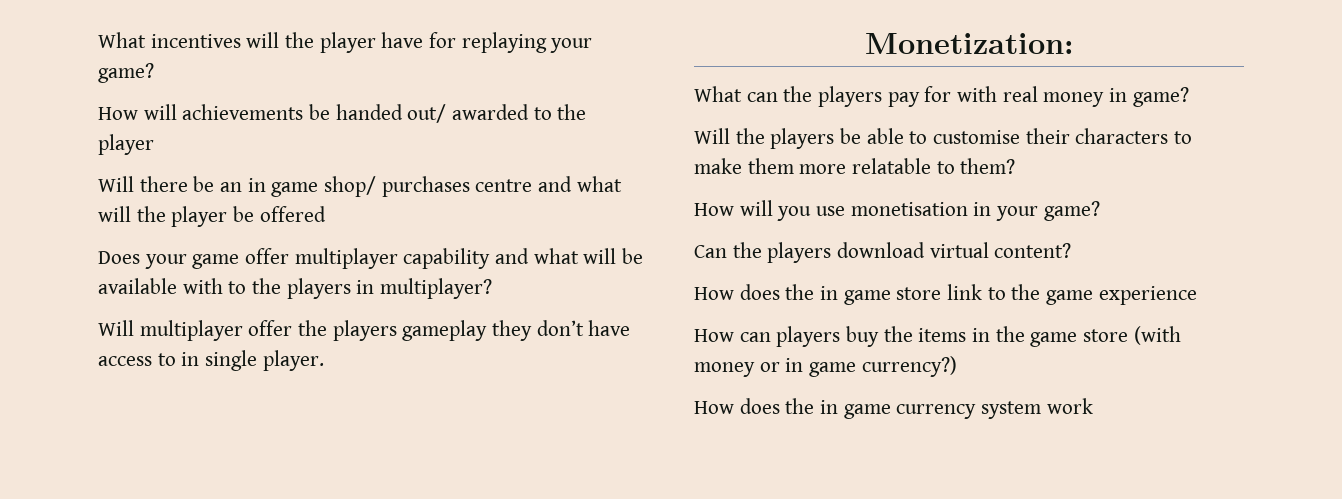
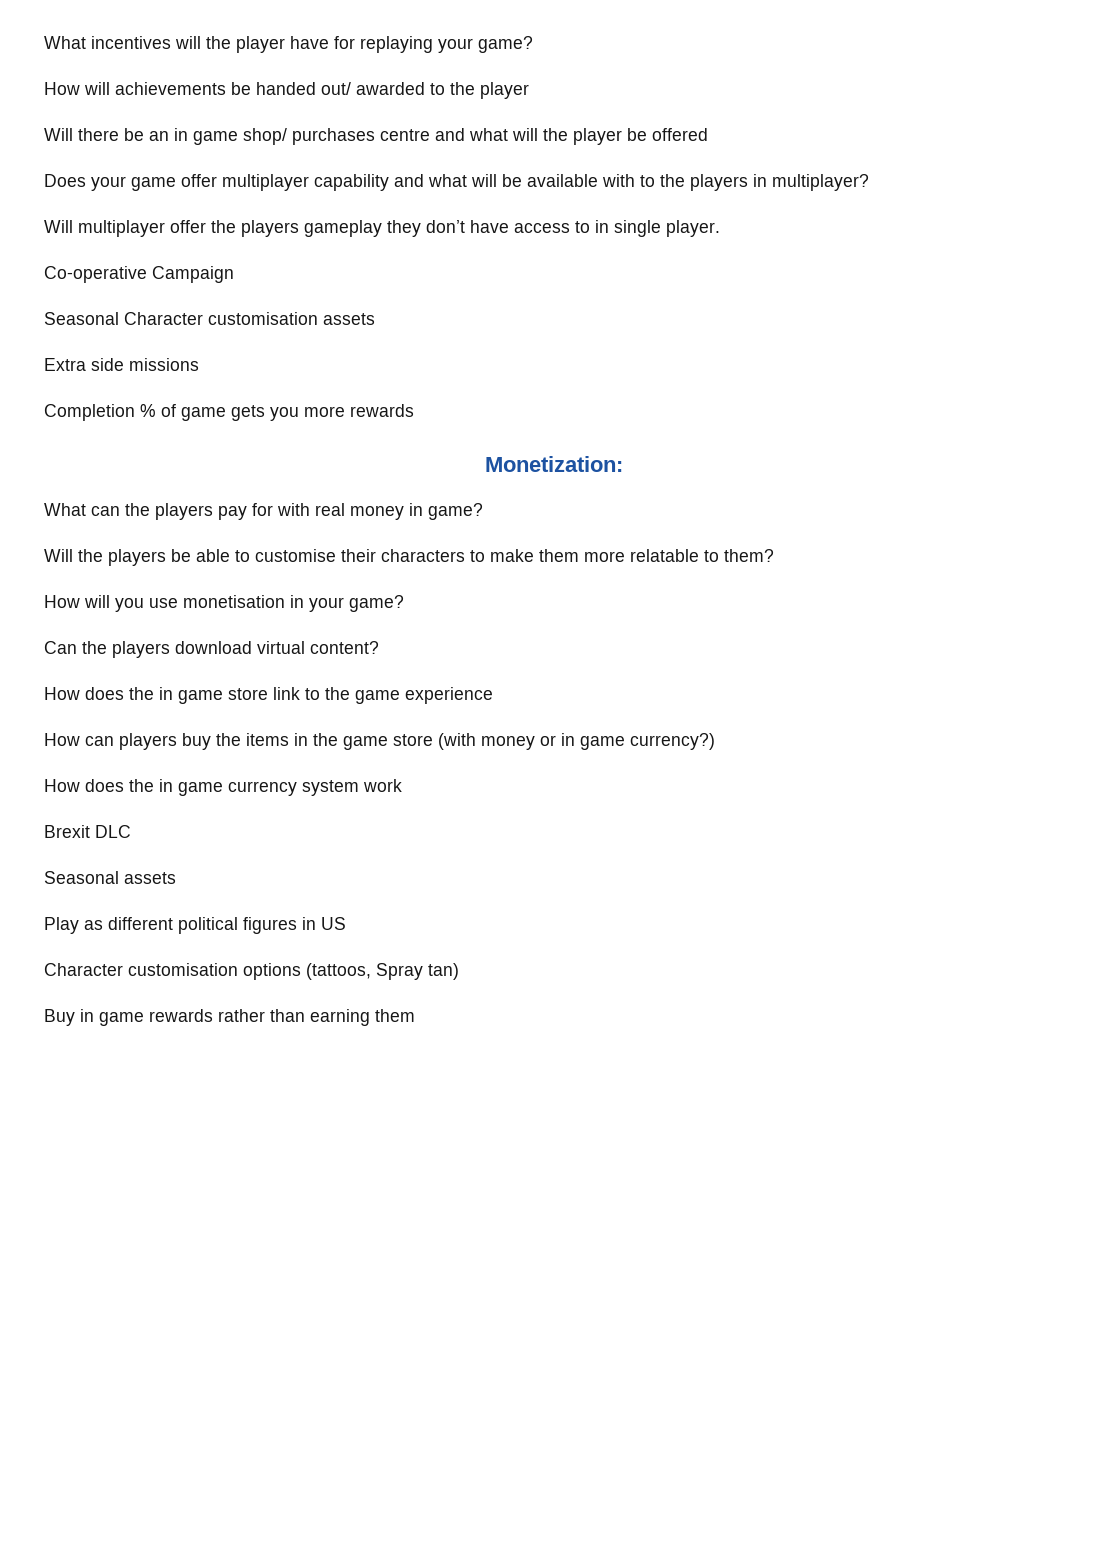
(324, 360) none -> [44,266,234,283] [44,312,375,325] [44,358,199,371] [44,404,414,421] // Co-operative Campaign // Seasonal Character customisation assets // Extra side missions // Completion % of game gets you more rewards
(1093, 406) none -> [44,825,131,838] [44,871,176,884] [44,917,346,934] [44,963,459,980] [44,1009,415,1026] // Brexit DLC // Seasonal assets // Play as different political figures in US // Character customisation options (tattoos, Spray tan) // Buy in game rewards rather than earning them

